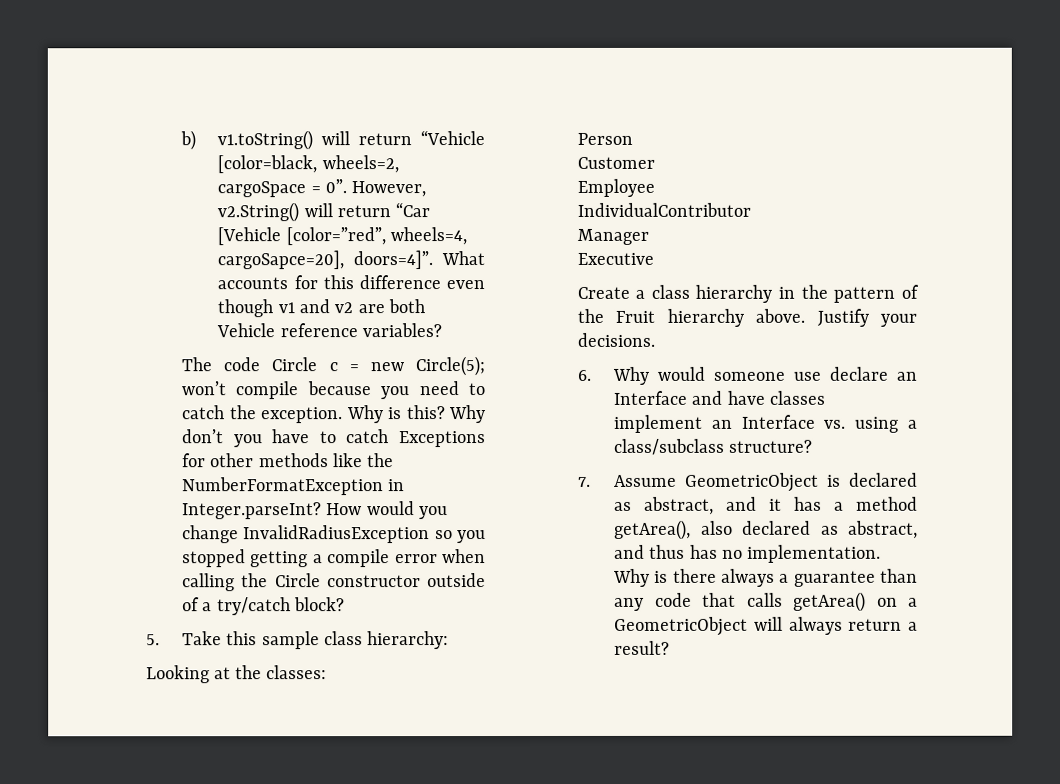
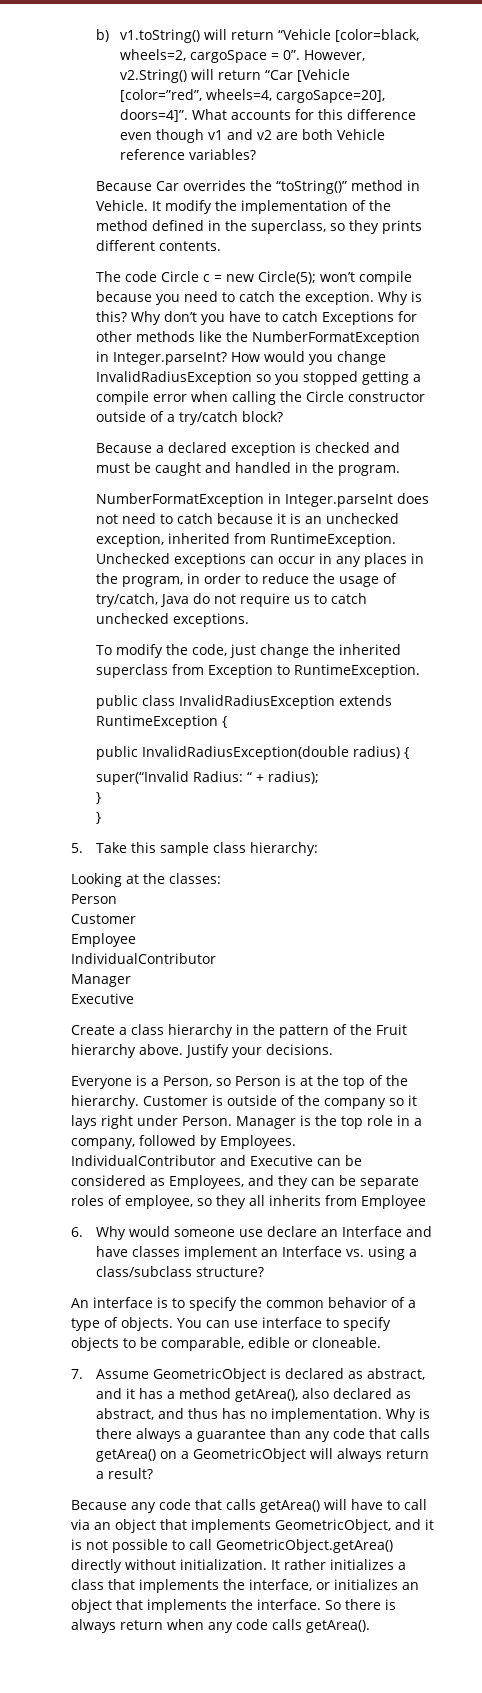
(443, 330) none -> [95,180,420,194] [95,200,391,214] [95,220,422,234] [95,240,221,251] // Because Car overrides the “toString()” method in Vehicle. It modify the implementation of the method defined in the superclass, so they prints different contents.
(345, 604) none -> [95,442,400,456] [95,462,400,476] [95,493,429,507] [95,513,399,524] [95,533,396,547] [95,553,424,567] [95,573,397,587] [95,593,367,607] [95,613,249,627] [95,644,401,658] [95,664,420,678] [95,695,392,709] [95,715,227,729] [95,746,409,760] [95,771,319,785] [95,792,101,804] [95,812,101,824] // Because a declared exception is checked and must be caught and handled in the program. // NumberFormatException in Integer.parseInt does not need to catch because it is an unchecked exception, inherited from RuntimeException. Unchecked exceptions can occur in any places in the program, in order to reduce the usage of try/catch, Java do not require us to catch unchecked exceptions. // To modify the code, just change the inherited superclass from Exception to RuntimeException. // public class InvalidRadiusException extends RuntimeException { // public InvalidRadiusException(double radius) { // super(“Invalid Radius: “ + radius); // } // }
(655, 339) none -> [70,1075,408,1089] [70,1095,417,1109] [70,1115,422,1129] [70,1135,296,1149] [70,1155,362,1166] [70,1175,419,1189] [70,1195,426,1209] // Everyone is a Person, so Person is at the top of the hierarchy. Customer is outside of the company so it lays right under Person. Manager is the top role in a company, followed by Employees. IndividualContributor and Executive can be considered as Employees, and they can be separate roles of employee, so they all inherits from Employee
(814, 446) none -> [70,1297,416,1311] [70,1317,391,1331] [70,1337,381,1351] // An interface is to specify the common behavior of a type of objects. You can use interface to specify objects to be comparable, edible or cloneable.
(670, 647) none -> [70,1499,427,1513] [70,1519,434,1533] [70,1539,393,1553] [70,1559,406,1573] [70,1579,419,1593] [70,1599,396,1613] [70,1619,370,1633] // Because any code that calls getArea() will have to call via an object that implements GeometricObject, and it is not possible to call GeometricObject.getArea() directly without initialization. It rather initializes a class that implements the interface, or initializes an object that implements the interface. So there is always return when any code calls getArea().

